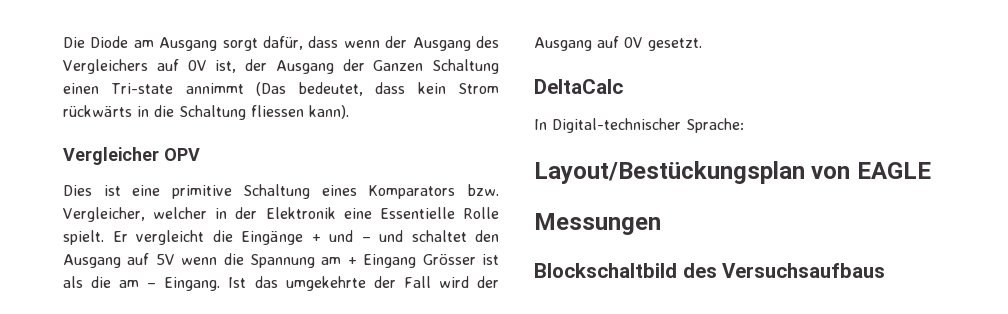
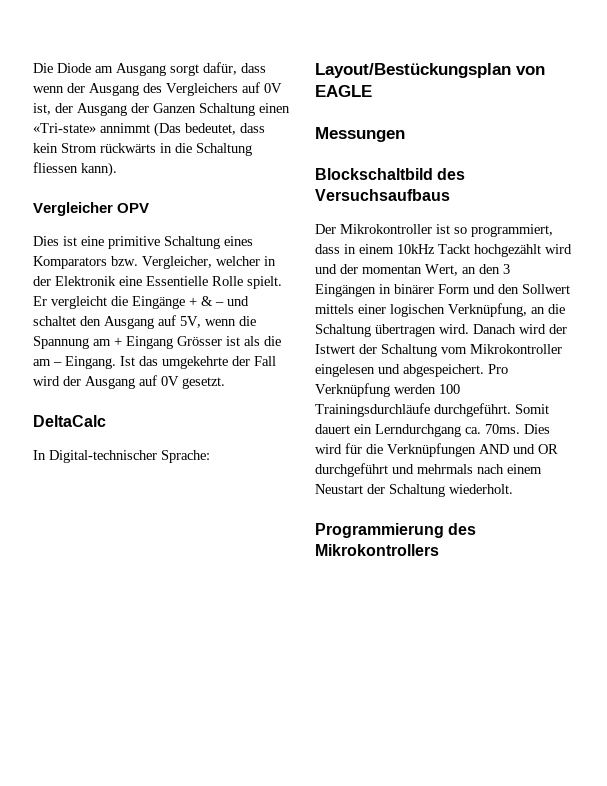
[111,83,174,94] Tri-state -> [33,123,96,133] «Tri-state»
[329,230,353,242] und -> [201,296,213,306] &
[155,254,175,265] 5V -> [180,316,201,328] 5V,
(886, 270) none -> [315,224,553,237] [315,244,572,257] [315,264,510,276] [315,284,570,297] [315,303,565,317] [315,324,567,337] [315,344,562,357] [315,364,508,377] [315,383,460,397] [315,403,549,417] [315,424,550,437] [315,443,558,457] [315,463,542,477] [315,484,513,497] [315,523,477,538] [315,544,439,556] // Der Mikrokontroller ist so programmiert, dass in einem 10kHz Tackt hochgezählt wird und der momentan Wert, an den 3 Eingängen in binärer Form und den Sollwert mittels einer logischen Verknüpfung, an die Schaltung übertragen wird. Danach wird der Istwert der Schaltung vom Mikrokontroller eingelesen und abgespeichert. Pro Verknüpfung werden 100 Trainingsdurchläufe durchgeführt. Somit dauert ein Lerndurchgang ca. 70ms. Dies wird für die Verknüpfungen AND und OR durchgeführt und mehrmals nach einem Neustart der Schaltung wiederholt. // Programmierung des Mikrokontrollers

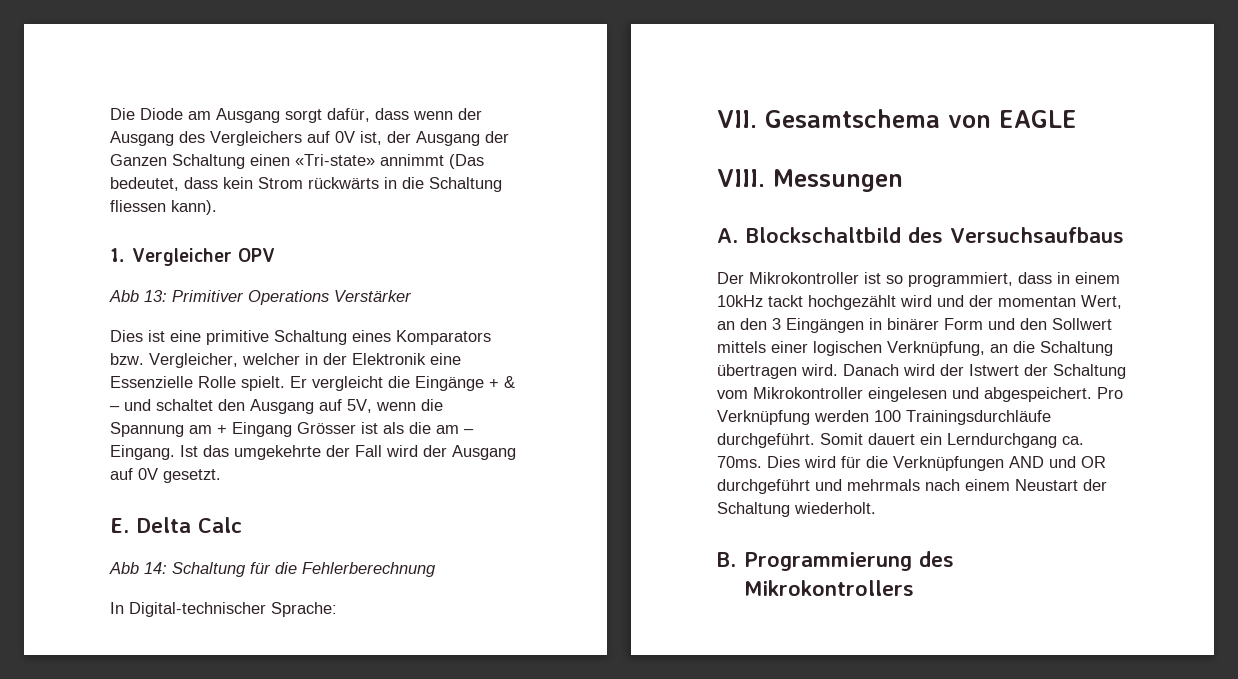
(117, 169) none -> [110,248,124,262] 1.
(150, 208) none -> [109,290,412,305] // Abb 13: Primitiver Operations Verstärker
[146,276,208,286] Essentielle -> [110,376,193,388] Essenzielle
[33,415,106,427] DeltaCalc -> [110,517,243,533] [109,562,436,577] E. Delta Calc // Abb 14: Schaltung für die Fehlerberechnung
[315,63,511,78] Layout/Bestückungsplan -> [717,109,941,128] VII. Gesamtschema
(372, 91) none -> [717,169,765,187] VIII.
(405, 134) none -> [717,228,738,243] A.
[438,244,470,254] Tackt -> [768,295,803,307] tackt
(513, 489) none -> [717,552,736,567] B.

